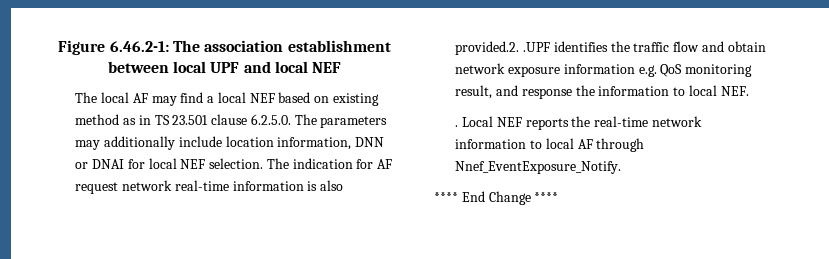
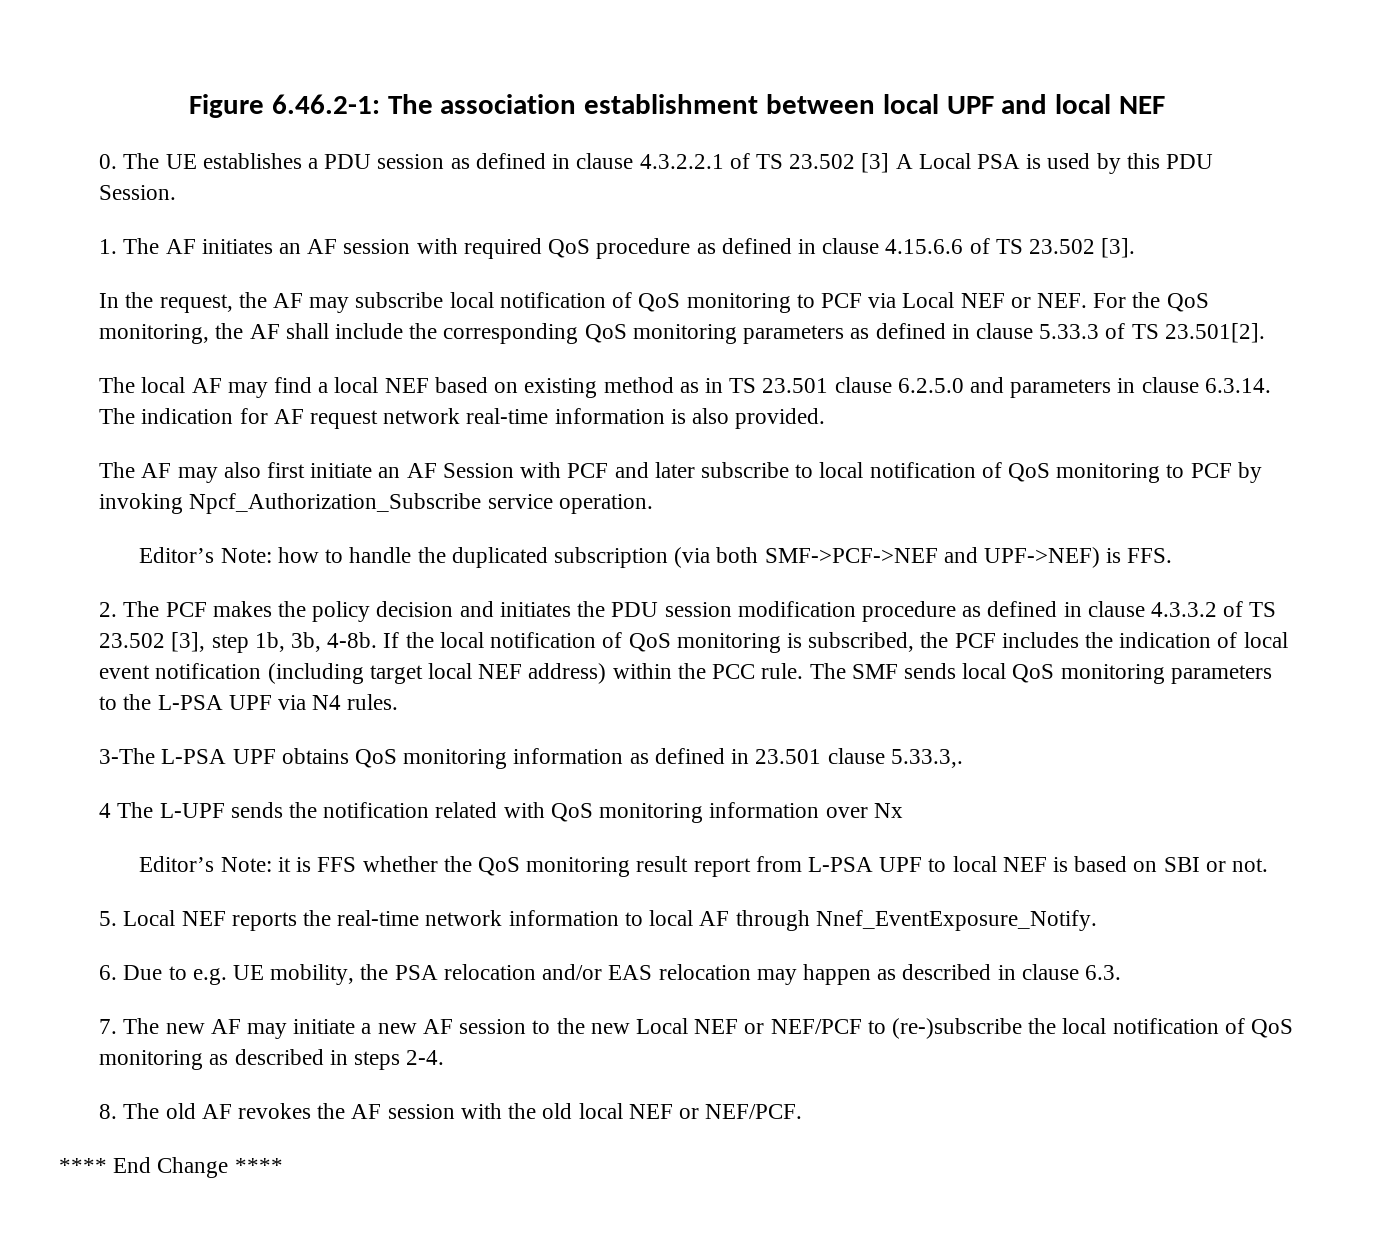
(342, 67) none -> [99,153,1214,174] [99,185,177,200] [99,238,1136,259] [99,292,1209,313] [99,323,1265,344] // 0. The UE establishes a PDU session as defined in clause 4.3.2.2.1 of TS 23.502 [3] A Local PSA is used by this PDU Session. // 1. The AF initiates an AF session with required QoS procedure as defined in clause 4.15.6.6 of TS 23.502 [3]. // In the request, the AF may subscribe local notification of QoS monitoring to PCF via Local NEF or NEF. For the QoS monitoring, the AF shall include the corresponding QoS monitoring parameters as defined in clause 5.33.3 of TS 23.501[2].
[250,114,388,128] [75,136,385,150] [75,158,264,169] 6.2.5.0. The parameters may additionally include location information, DNN or DNAI for local NEF selection. -> [897,377,1271,398] 6.2.5.0 and parameters in clause 6.3.14.
[455,41,766,55] [455,63,753,77] [455,85,749,99] [455,125,459,127] provided.2. .UPF identifies the traffic flow and obtain network exposure information e.g. QoS monitoring result, and response the information to local NEF. // . -> [735,408,826,429] [99,462,1262,483] [99,493,653,514] [139,547,1173,568] [99,601,1277,622] [99,632,1288,653] [99,663,1272,684] [99,694,399,710] [99,748,963,769] [99,802,903,823] [139,856,1269,877] [99,911,118,926] provided. // The AF may also first initiate an AF Session with PCF and later subscribe to local notification of QoS monitoring to PCF by invoking Npcf_Authorization_Subscribe service operation. // Editor’s Note: how to handle the duplicated subscription (via both SMF->PCF->NEF and UPF->NEF) is FFS. // 2. The PCF makes the policy decision and initiates the PDU session modification procedure as defined in clause 4.3.3.2 of TS 23.502 [3], step 1b, 3b, 4-8b. If the local notification of QoS monitoring is subscribed, the PCF includes the indication of local event notification (including target local NEF address) within the PCC rule. The SMF sends local QoS monitoring parameters to the L-PSA UPF via N4 rules. // 3-The L-PSA UPF obtains QoS monitoring information as defined in 23.501 clause 5.33.3,. // 4 The L-UPF sends the notification related with QoS monitoring information over Nx // Editor’s Note: it is FFS whether the QoS monitoring result report from L-PSA UPF to local NEF is based on SBI or not. // 5.
(622, 167) none -> [99,964,1122,985] [99,1018,1294,1039] [99,1049,445,1070] [99,1103,803,1119] // 6. Due to e.g. UE mobility, the PSA relocation and/or EAS relocation may happen as described in clause 6.3. // 7. The new AF may initiate a new AF session to the new Local NEF or NEF/PCF to (re-)subscribe the local notification of QoS monitoring as described in steps 2-4. // 8. The old AF revokes the AF session with the old local NEF or NEF/PCF.

